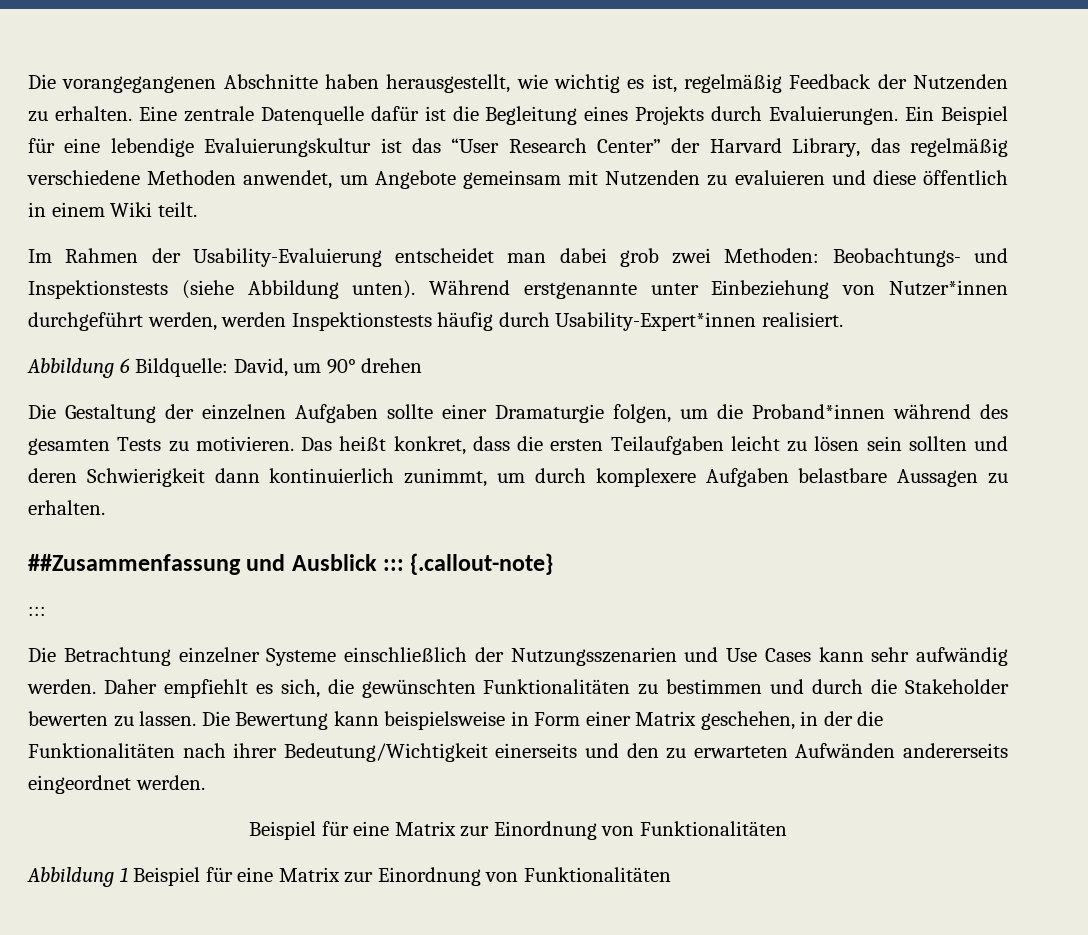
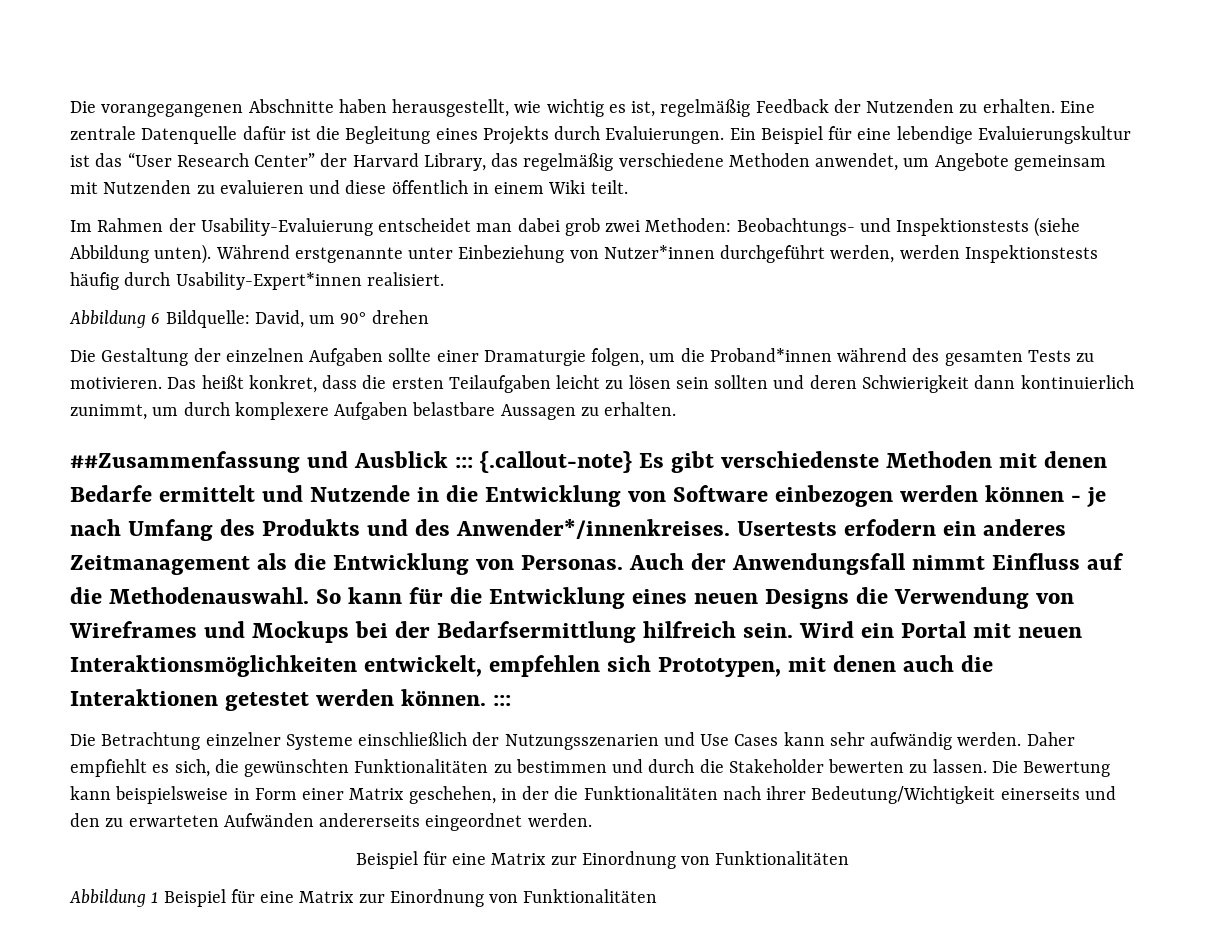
(554, 564) // -> [639,451,1108,473] [70,485,1107,507] [70,519,1067,541] [70,553,1124,575] [70,587,1075,609] [69,621,1083,643] [70,655,994,677] [70,689,487,711] Es gibt verschiedenste Methoden mit denen Bedarfe ermittelt und Nutzende in die Entwicklung von Software einbezogen werden können - je nach Umfang des Produkts und des Anwender*/innenkreises. Usertests erfodern ein anderes Zeitmanagement als die Entwicklung von Personas. Auch der Anwendungsfall nimmt Einfluss auf die Methodenauswahl. So kann für die Entwicklung eines neuen Designs die Verwendung von Wireframes und Mockups bei der Bedarfsermittlung hilfreich sein. Wird ein Portal mit neuen Interaktionsmöglichkeiten entwickelt, empfehlen sich Prototypen, mit denen auch die Interaktionen getestet werden können.

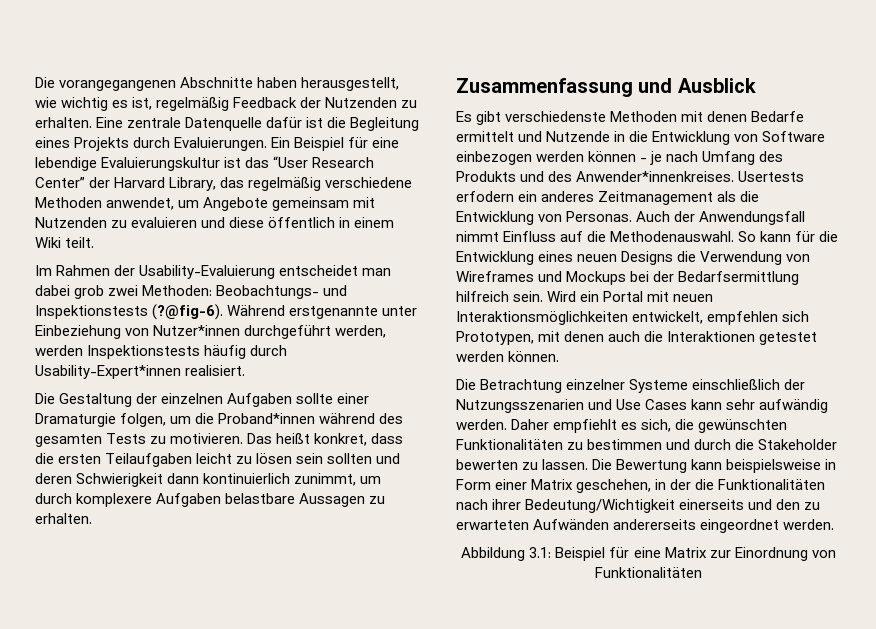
[1034,217,1081,237] [70,244,212,264] (siehe Abbildung unten). -> [152,304,224,320] (?@fig-6).
[69,310,429,328] // Abbildung 6 Bildquelle: David, um 90° drehen -> (246, 370) none
[70,451,300,473] ##Zusammenfassung -> [456,78,633,97] Zusammenfassung
[455,451,633,473] ::: {.callout-note} -> (756, 85) //
[456,519,731,539] Anwender*/innenkreises. -> [576,171,735,182] Anwender*innenkreises.
[493,695,512,706] ::: -> (560, 356) none
[355,851,850,869] [69,889,658,907] Beispiel für eine Matrix zur Einordnung von Funktionalitäten // Abbildung 1 Beispiel für eine Matrix zur Einordnung von Funktionalitäten -> [461,547,836,561] [595,567,702,578] Abbildung 3.1: Beispiel für eine Matrix zur Einordnung von Funktionalitäten

